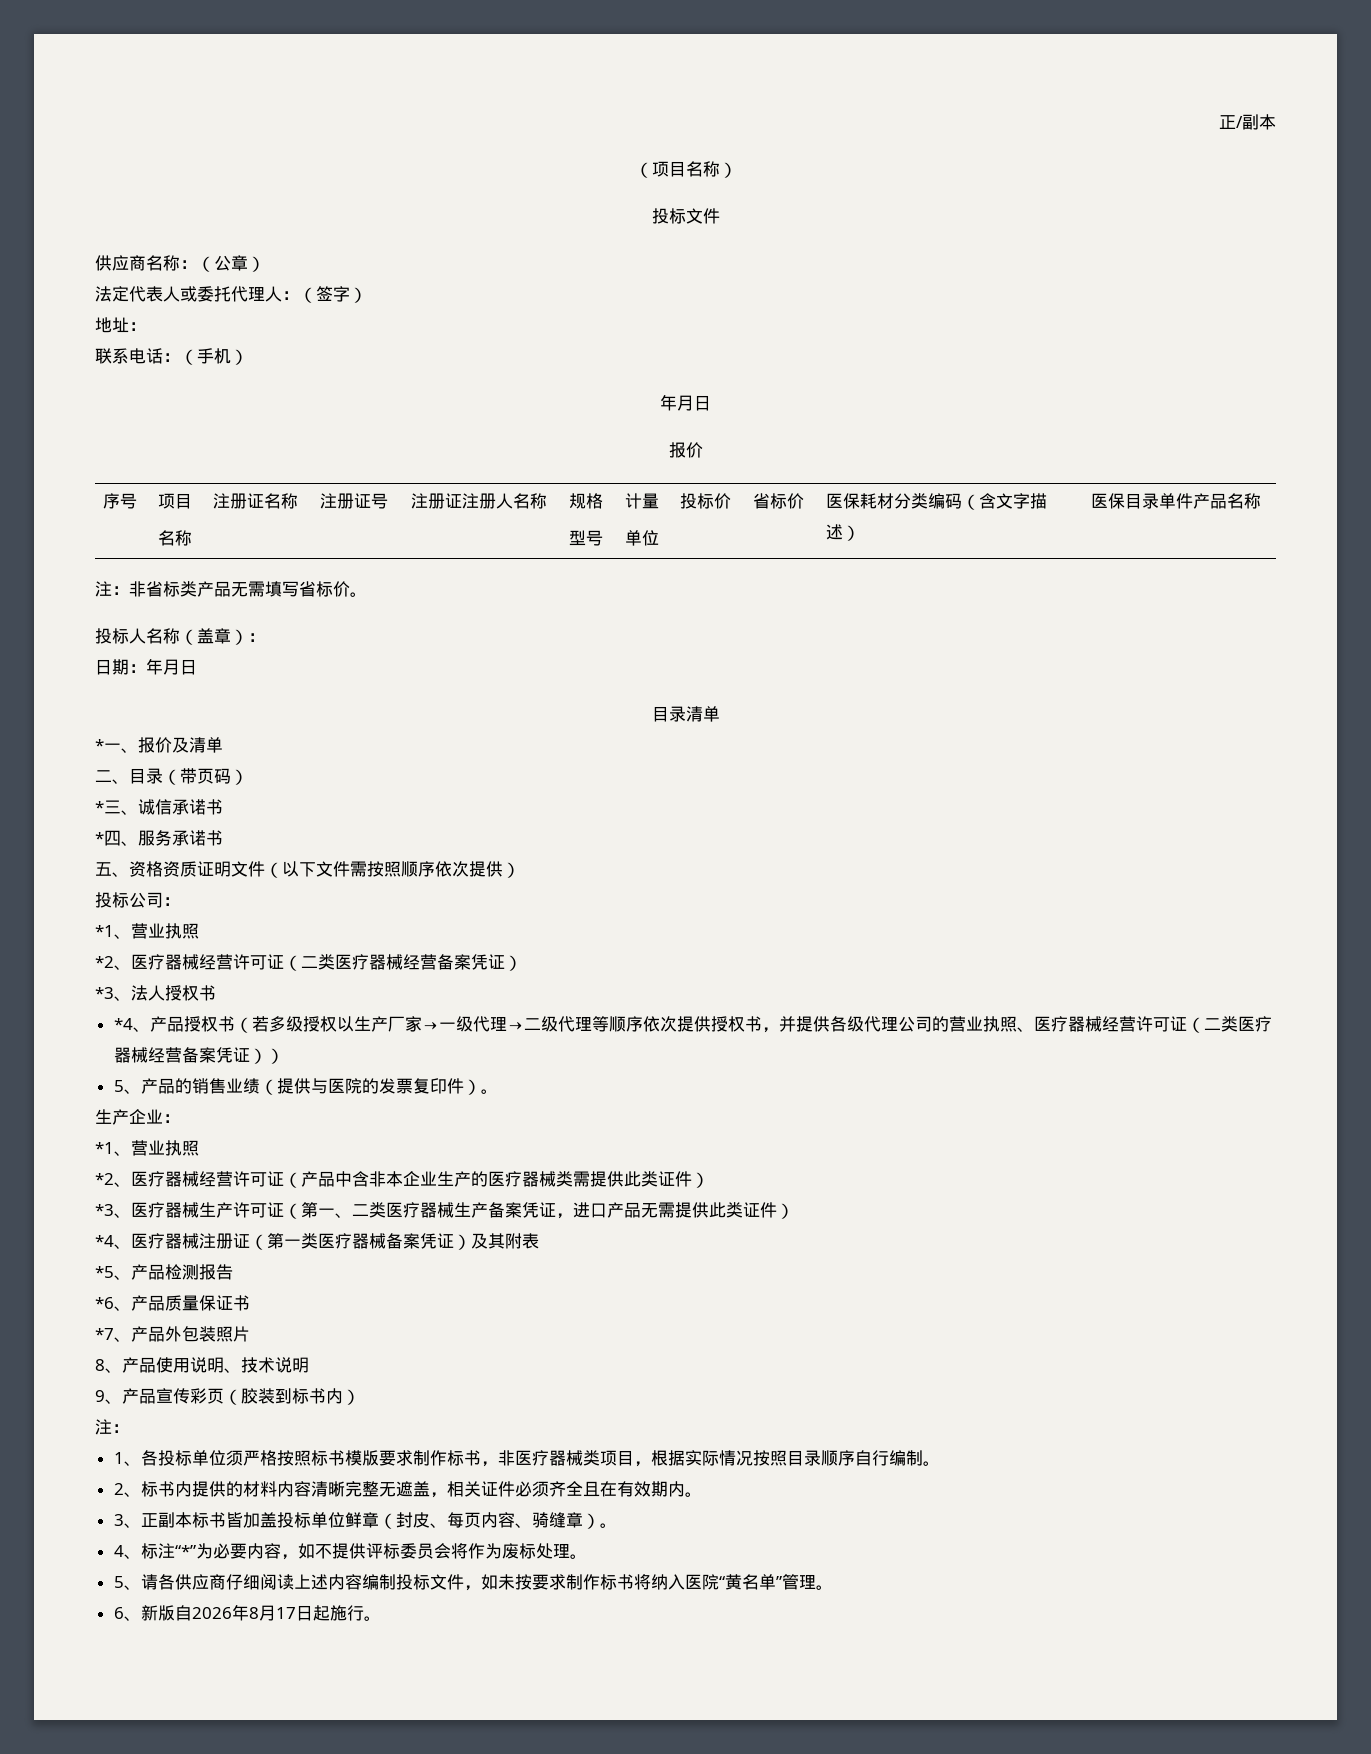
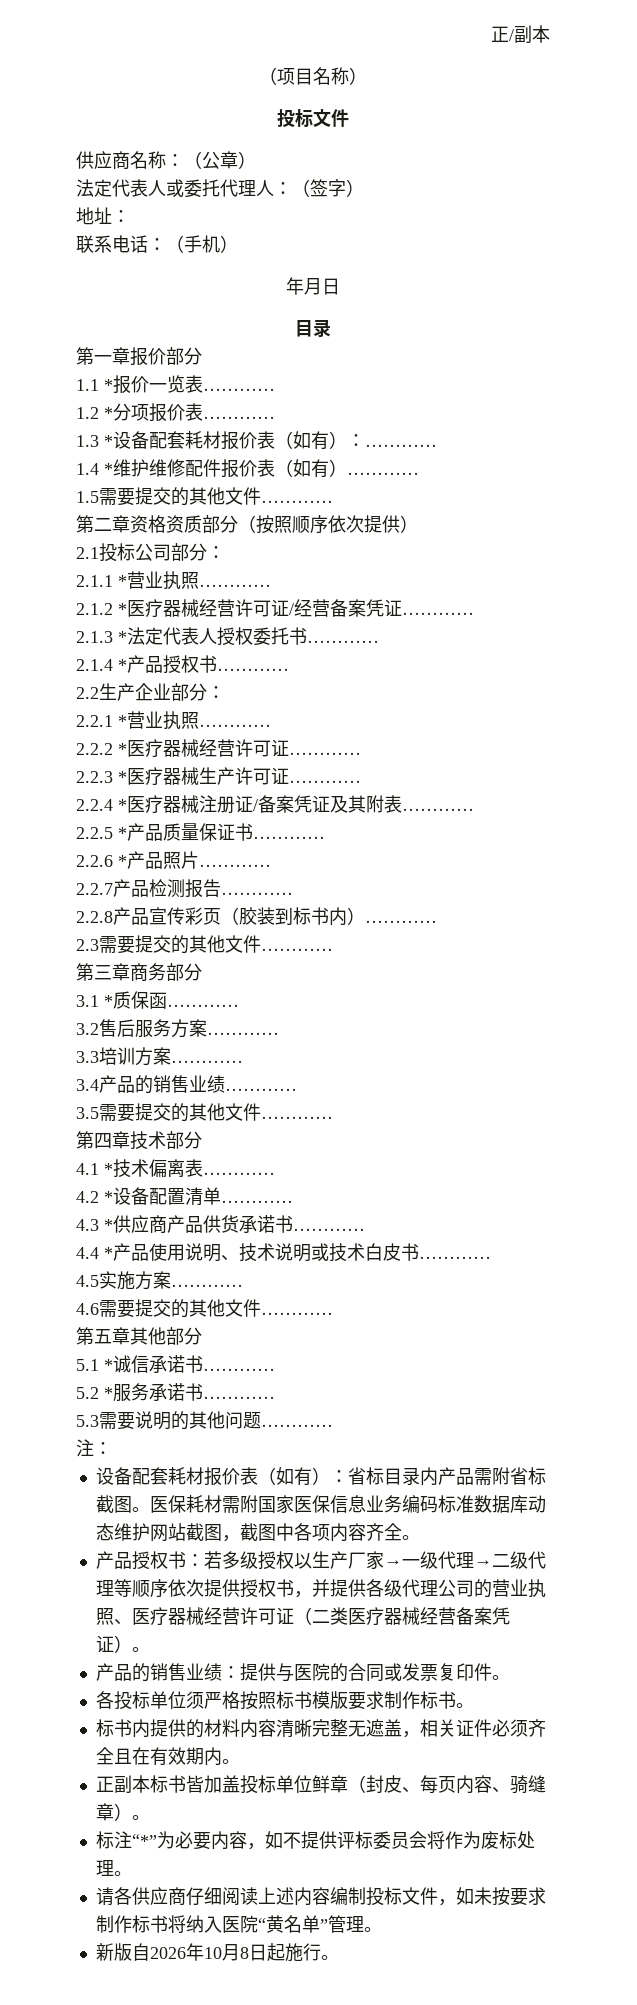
[668,442,703,458] [103,493,138,509] [158,493,193,509] [158,530,193,546] [213,493,299,509] [320,493,389,509] [411,493,548,509] [569,493,604,509] [569,530,604,546] [625,493,660,509] [625,530,660,546] [680,493,732,509] [753,493,805,509] [826,493,1048,510] [826,524,861,541] [1091,493,1262,509] [95,581,367,597] [95,628,265,645] [95,658,197,675] [651,706,720,722] [95,737,223,753] [95,768,248,785] [95,799,223,815] [95,830,223,846] [95,861,367,878] 报价 // 序号 | 项目 // 名称 | 注册证名称 | 注册证号 | 注册证注册人名称 | 规格 // 型号 | 计量 // 单位 | 投标价 | 省标价 | 医保耗材分类编码（含文字描述） | 医保目录单件产品名称 // 注：非省标类产品无需填写省标价。 // 投标人名称（盖章）： // 日期：年月日 // 目录清单 // *一、报价及清单 // 二、目录（带页码） // *三、诚信承诺书 // *四、服务承诺书 // 五、资格资质证明文件（以下文件需 -> [295,319,331,338] [76,347,202,366] [76,375,275,394] [76,403,275,422] [76,431,437,450] [76,459,419,478] [76,487,333,506] [76,515,256,533] 目录 // 第一章报价部分 // 1.1 *报价一览表………… // 1.2 *分项报价表………… // 1.3 *设备配套耗材报价表（如有）：………… // 1.4 *维护维修配件报价表（如有）………… // 1.5需要提交的其他文件………… // 第二章资格资质部分（
(520, 870) none -> [76,547,99,559] 2.1
[163,897,180,906] [95,923,199,939] [95,954,522,971] [95,985,216,1001] [113,1016,252,1033] ： // *1、营业执照 // *2、医疗器械经营许可证（二类医疗器械经营备案凭证） // *3、法人授权书 // *4、产品授权书（ -> [171,543,225,561] [76,571,271,590] [76,599,474,618] [76,627,379,646] [76,655,289,674] [76,683,225,701] [76,711,271,730] [76,739,361,758] [76,767,361,786] [76,795,474,814] [76,823,325,841] [76,851,271,869] [76,879,293,898] [76,907,437,926] [76,935,333,954] [76,963,202,981] [76,991,239,1009] [76,1019,279,1038] [76,1047,243,1066] [76,1075,297,1094] [76,1103,333,1122] [76,1131,202,1150] [76,1159,275,1178] [76,1187,293,1206] [76,1215,365,1233] [76,1243,491,1262] [76,1271,243,1290] [76,1299,333,1318] [76,1327,202,1345] [76,1355,275,1373] [76,1383,275,1402] [76,1411,333,1430] [76,1439,112,1457] [95,1467,546,1486] [95,1495,546,1514] [95,1523,420,1542] [95,1551,204,1570] 部分： // 2.1.1 *营业执照………… // 2.1.2 *医疗器械经营许可证/经营备案凭证………… // 2.1.3 *法定代表人授权委托书………… // 2.1.4 *产品授权书………… // 2.2生产企业部分： // 2.2.1 *营业执照………… // 2.2.2 *医疗器械经营许可证………… // 2.2.3 *医疗器械生产许可证………… // 2.2.4 *医疗器械注册证/备案凭证及其附表………… // 2.2.5 *产品质量保证书………… // 2.2.6 *产品照片………… // 2.2.7产品检测报告………… // 2.2.8产品宣传彩页（胶装到标书内）………… // 2.3需要提交的其他文件………… // 第三章商务部分 // 3.1 *质保函………… // 3.2售后服务方案………… // 3.3培训方案………… // 3.4产品的销售业绩………… // 3.5需要提交的其他文件………… // 第四章技术部分 // 4.1 *技术偏离表………… // 4.2 *设备配置清单………… // 4.3 *供应商产品供货承诺书………… // 4.4 *产品使用说明、技术说明或技术白皮书………… // 4.5实施方案………… // 4.6需要提交的其他文件………… // 第五章其他部分 // 5.1 *诚信承诺书………… // 5.2 *服务承诺书………… // 5.3需要说明的其他问题………… // 注： // 设备配套耗材报价表（如有）：省标目录内产品需附省标截图。医保耗材需附国家医保信息业务编码标准数据库动态维护网站截图，截图中各项内容齐全。 // 产品授权书：
[266,1048,284,1064] [113,1078,277,1095] ） // 5、产品的销售业绩（ -> [131,1647,150,1652] [95,1663,240,1682] 。 // 产品的销售业绩：
(379, 1086) none -> [347,1663,402,1682] 合同或
[463,1079,498,1095] [95,1109,180,1125] [95,1140,199,1156] [95,1171,709,1188] [95,1202,794,1219] [95,1233,539,1250] [95,1264,233,1280] [95,1295,250,1311] [95,1326,250,1342] [95,1357,309,1373] [95,1388,360,1405] [95,1419,129,1435] [113,1452,141,1466] ）。 // 生产企业： // *1、营业执照 // *2、医疗器械经营许可证（产品中含非本企业生产的医疗器械类需提供此类证件） // *3、医疗器械生产许可证（第一、二类医疗器械生产备案凭证，进口产品无需提供此类证件） // *4、医疗器械注册证（第一类医疗器械备案凭证）及其附表 // *5、产品检测报告 // *6、产品质量保证书 // *7、产品外包装照片 // 8、产品使用说明、技术说明 // 9、产品宣传彩页（胶装到标书内） // 注： // 1、 -> [491,1675,510,1680] 。 //
[480,1450,940,1467] [113,1483,141,1497] ，非医疗器械类项目，根据实际情况按照目录顺序自行编制。 // 2、 -> [455,1703,474,1708] 。 //
[113,1514,141,1528] 3、 -> (240, 1761) none
[113,1545,141,1559] 4、 -> (150, 1817) none
[113,1576,141,1590] 5、 -> (132, 1873) none
[113,1607,141,1621] 6、 -> (382, 1929) none
[248,1605,296,1621] 8月17 -> [203,1944,249,1961] 10月8

